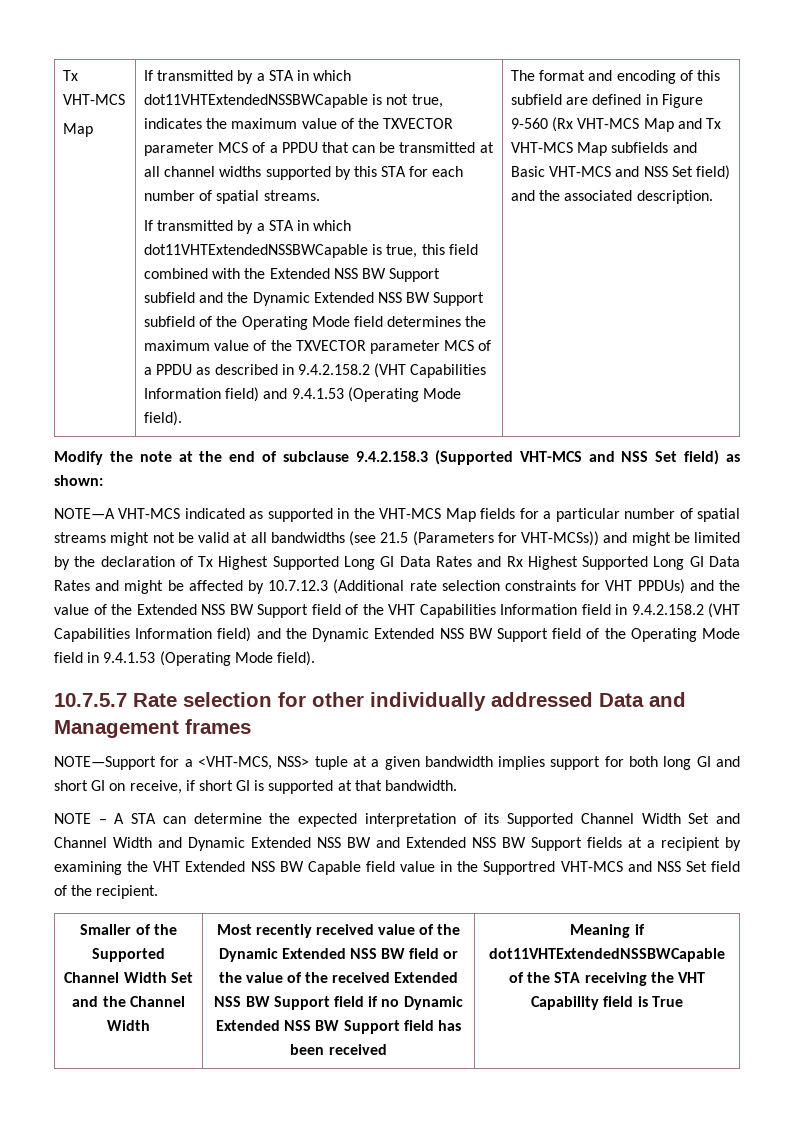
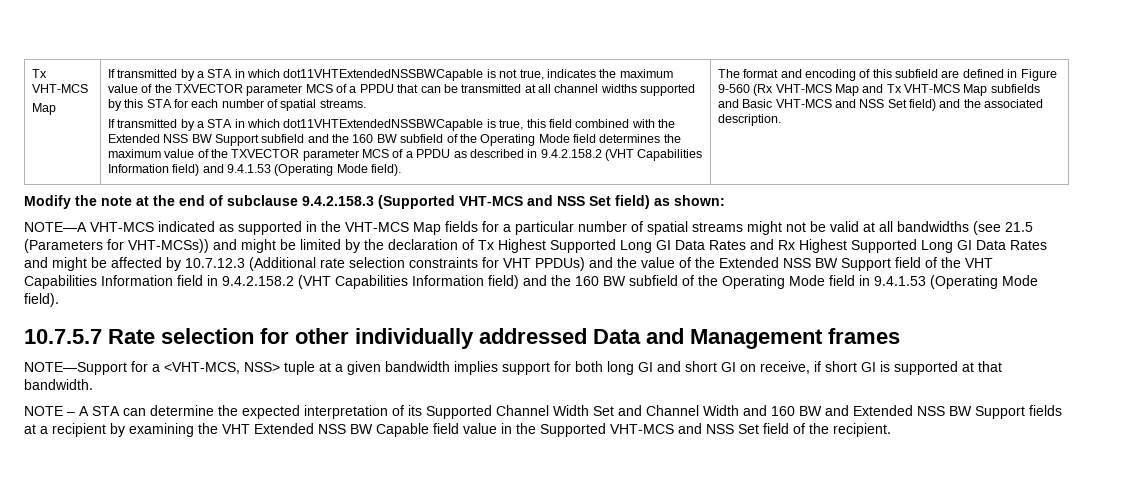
[252,292,485,306] Dynamic Extended NSS BW Support -> [352,134,397,143] 160 BW
[312,628,582,642] Dynamic Extended NSS BW Support field -> [575,275,678,286] 160 BW subfield
[188,837,341,851] Dynamic Extended NSS -> [771,406,795,416] 160
[483,861,556,875] Supportred -> [540,423,606,437] Supported
[80,924,177,935] [92,948,165,962] [64,972,193,983] [72,996,185,1007] [107,1020,150,1031] [216,924,461,938] [218,948,459,962] [218,972,459,983] [214,996,463,1010] [216,1020,461,1034] [290,1044,387,1055] [570,924,645,938] [489,948,725,962] [509,972,705,986] [531,996,683,1010] // Smaller of the Supported Channel Width Set and the Channel Width | Most recently received value of the Dynamic Extended NSS BW field or the value of the received Extended NSS BW Support field if no Dynamic Extended NSS BW Support field has been received | Meaning if dot11VHTExtendedNSSBWCapable of the STA receiving the VHT Capability field is True -> (891, 430) none

